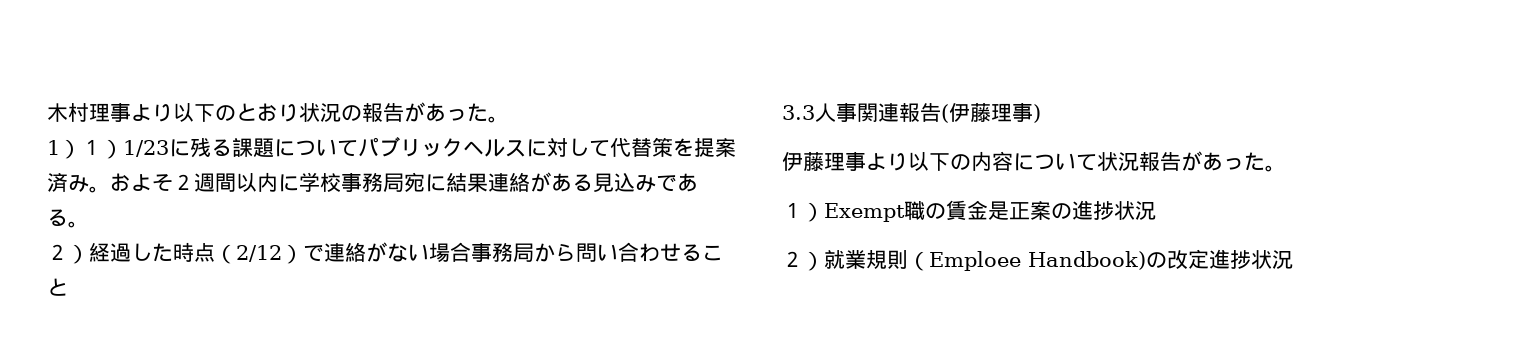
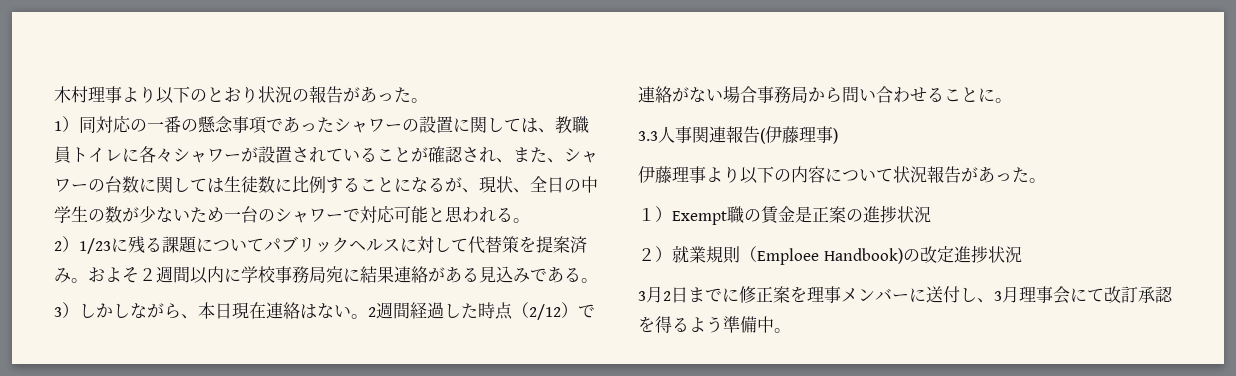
[81,139,102,155] １ -> [79,116,589,134] [54,146,598,163] [54,176,598,193] [54,206,530,223] [54,241,62,251] 同対応の一番の懸念事項であったシャワーの設置に関しては、教職員トイレに各々シャワーが設置されていることが確認され、また、シャワーの台数に関しては生徒数に比例することになるが、現状、全日の中学生の数が少ないため一台のシャワーで対応可能と思われる。 // 2
[47,244,89,264] ２） -> [54,302,410,319] 3）しかしながら、本日現在連絡はない。2週間
(68, 287) none -> [978,88,1012,103] に。
(1293, 259) none -> [638,286,1173,304] [638,316,791,333] // 3月2日までに修正案を理事メンバーに送付し、3月理事会にて改訂承認を得るよう準備中。

